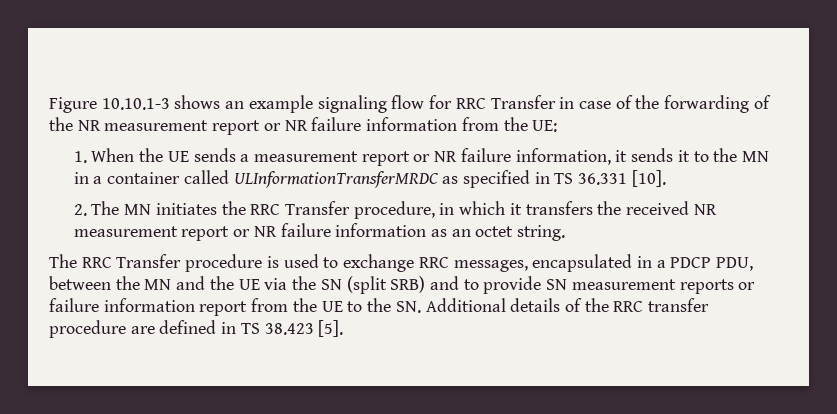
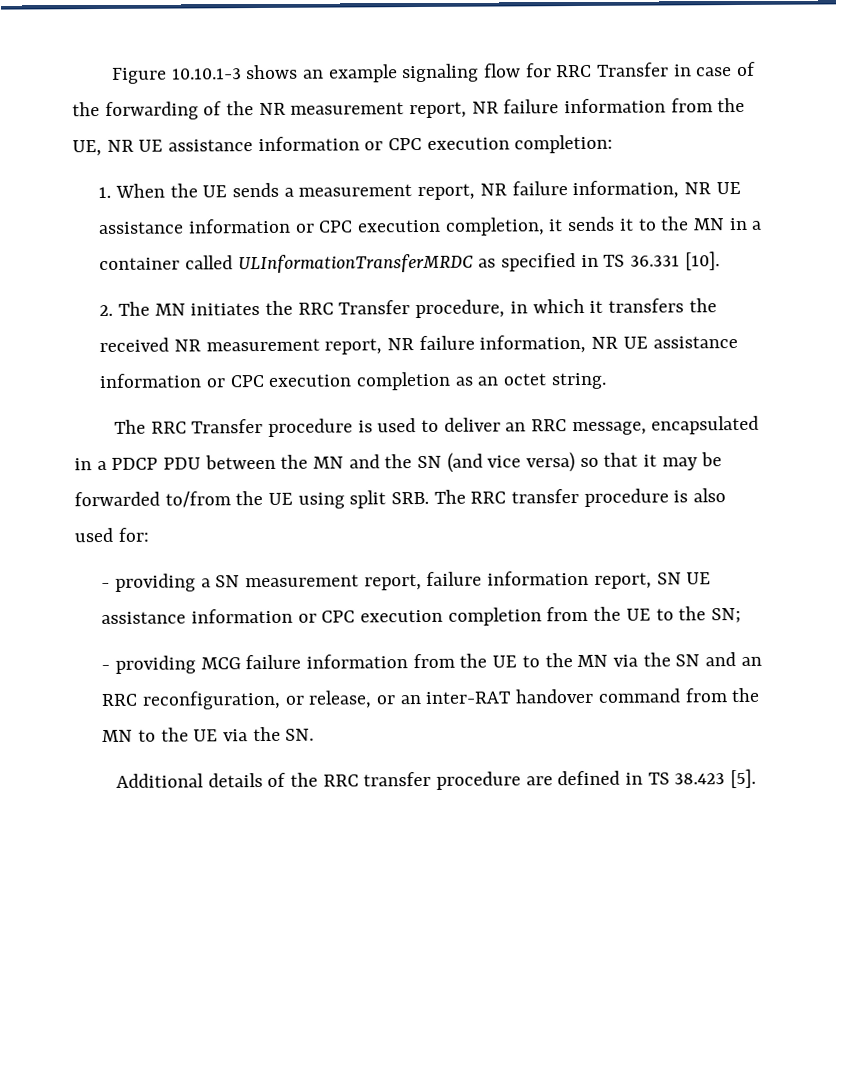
[212,120,281,135] report or -> [409,101,468,119] report,
[532,120,558,132] UE: -> [72,134,614,157] UE, NR UE assistance information or CPC execution completion:
[361,148,611,166] report or NR failure information, -> [417,180,741,201] [98,217,545,236] report, NR failure information, NR UE assistance information or CPC execution completion,
[181,223,427,241] report or NR failure information -> [324,334,738,355] [99,371,452,391] report, NR failure information, NR UE assistance information or CPC execution completion
[343,254,528,272] exchange RRC messages, -> [443,417,647,436] deliver an RRC message,
[716,257,754,271] PDU, -> [163,457,202,470] PDU
[238,276,756,294] [49,298,392,316] UE via the SN (split SRB) and to provide SN measurement reports or failure information report from the UE to the -> [417,452,723,473] [74,488,727,509] [74,527,149,543] [101,570,712,592] [101,606,741,626] [101,652,762,674] [101,687,761,710] [102,726,281,743] SN (and vice versa) so that it may be forwarded to/from the UE using split SRB. The RRC transfer procedure is also used for: // - providing a SN measurement report, failure information report, SN UE assistance information or CPC execution completion from the UE to the SN; // - providing MCG failure information from the UE to the MN via the SN and an RRC reconfiguration, or release, or an inter-RAT handover command from the MN to the UE via the
(421, 307) none -> (315, 734) //

